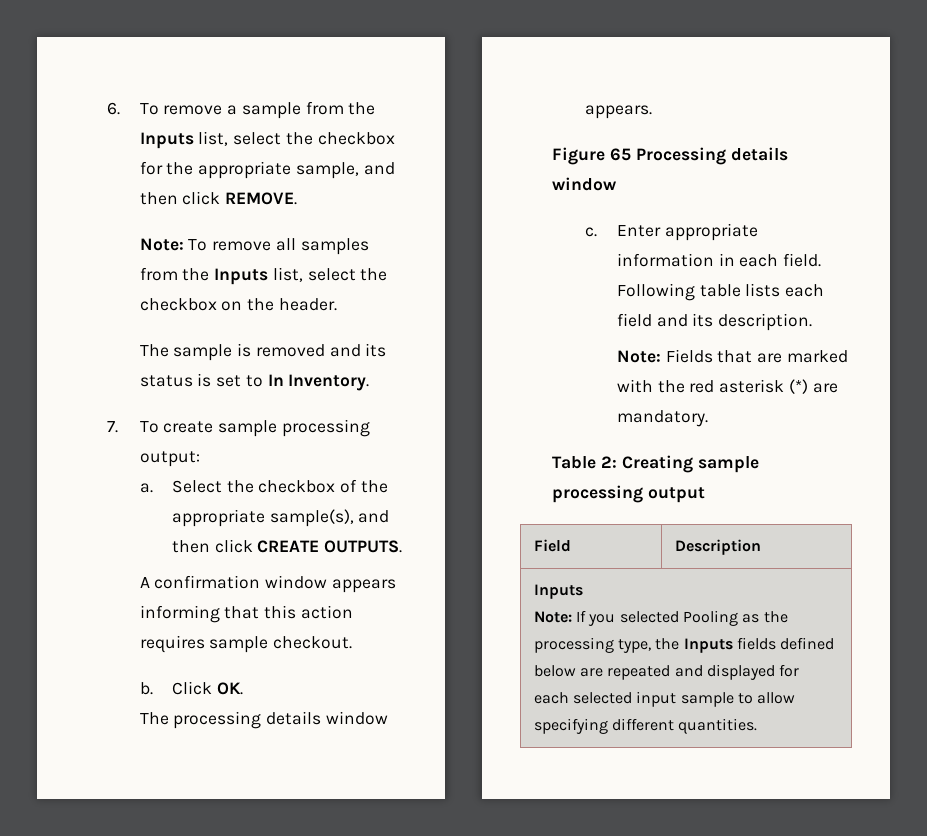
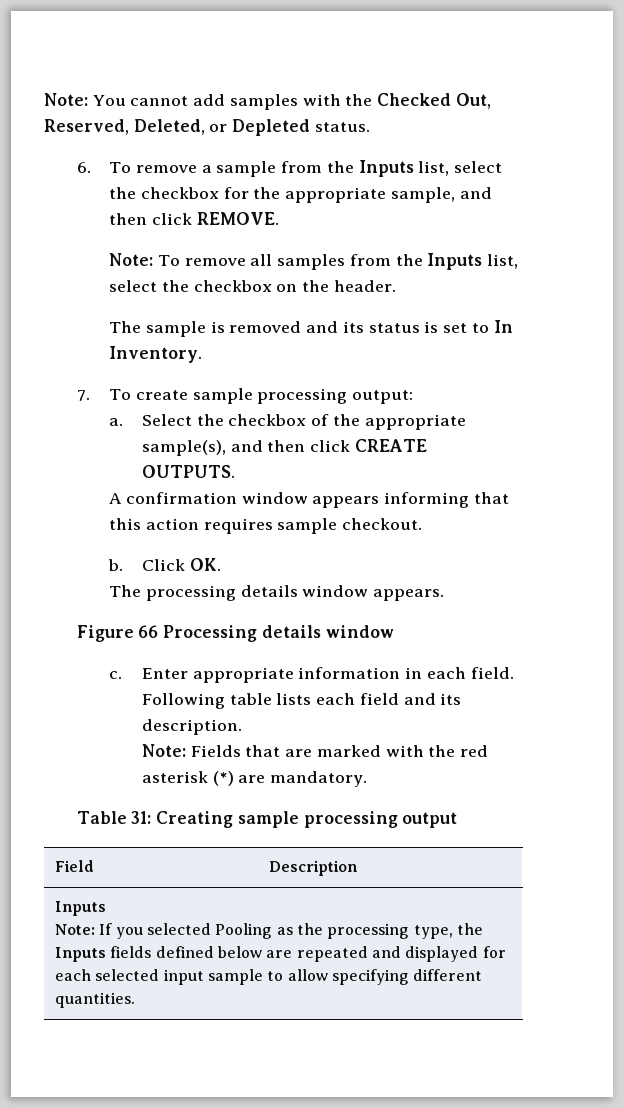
(107, 108) none -> [44,93,491,110] [44,119,370,136] Note: You cannot add samples with the Checked Out, Reserved, Deleted, or Depleted status. //
[610,148,632,161] 65 -> [138,625,159,638] 66
[601,456,618,468] 2: -> [131,811,152,824] 31:

